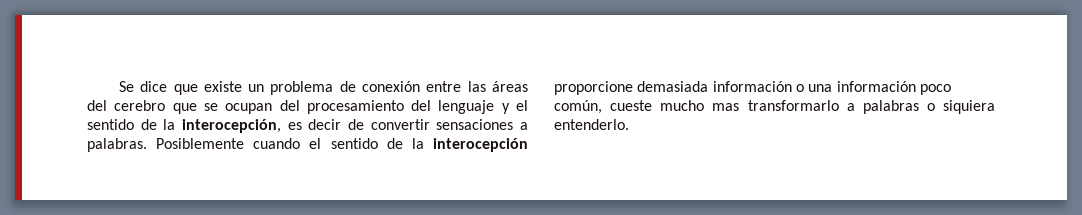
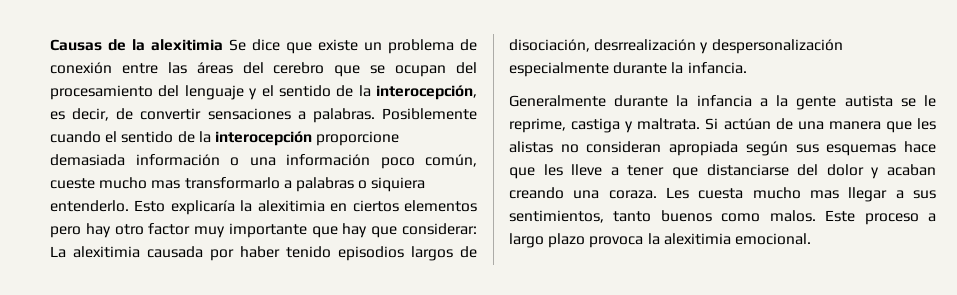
(118, 86) none -> [50,39,223,51] Causas de la alexitimia
[308,119,342,130] decir -> [72,108,110,121] decir,
(629, 124) none -> [134,200,477,215] [50,223,477,238] [50,246,477,261] [509,39,843,54] [509,62,747,77] [509,95,936,110] [509,118,937,133] [509,141,936,156] [509,164,936,179] [509,187,936,202] [509,210,936,225] [509,233,811,248] Esto explicaría la alexitimia en ciertos elementos pero hay otro factor muy importante que hay que considerar: La alexitimia causada por haber tenido episodios largos de disociación, desrrealización y despersonalización especialmente durante la infancia. // Generalmente durante la infancia a la gente autista se le reprime, castiga y maltrata. Si actúan de una manera que les alistas no consideran apropiada según sus esquemas hace que les lleve a tener que distanciarse del dolor y acaban creando una coraza. Les cuesta mucho mas llegar a sus sentimientos, tanto buenos como malos. Este proceso a largo plazo provoca la alexitimia emocional.

